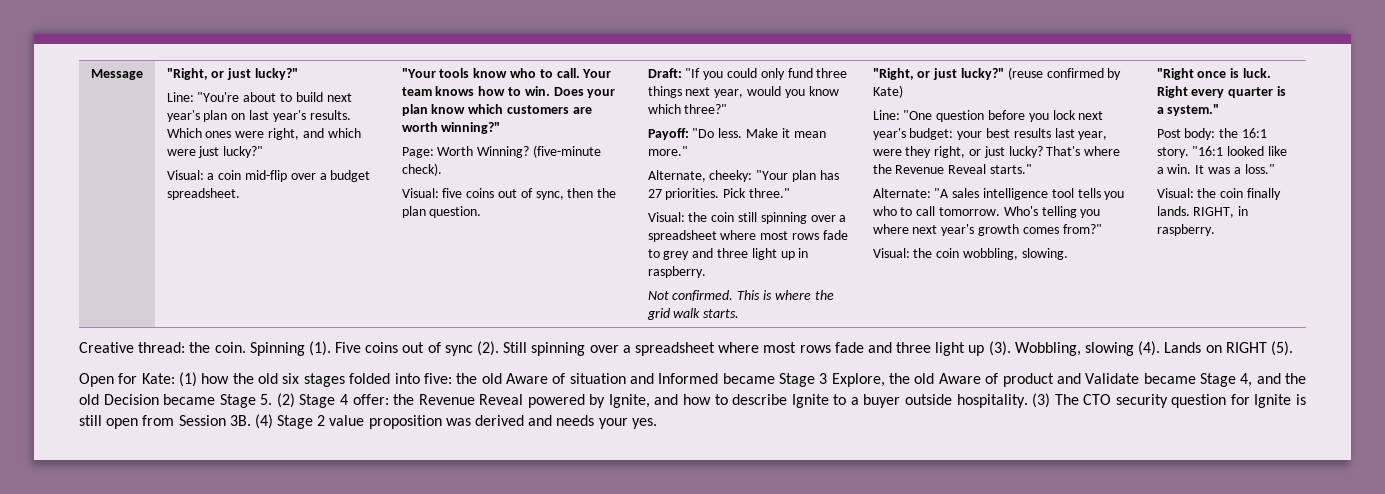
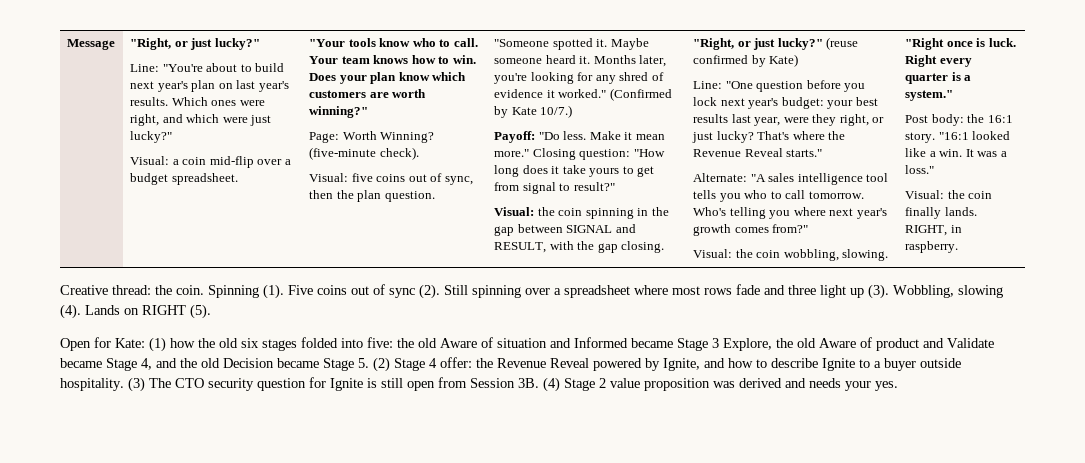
[647,68,848,80] [647,86,839,98] [647,104,728,114] Draft: "If you could only fund three things next year, would you know which three?" -> [494,38,649,50] [494,55,667,67] [494,72,664,84] [494,88,672,101] [494,105,573,118] "Someone spotted it. Maybe someone heard it. Months later, you're looking for any shred of evidence it worked." (Confirmed by Kate 10/7.)
[647,170,839,182] [647,188,791,200] [647,212,847,224] [647,230,848,242] [647,248,809,260] [647,266,706,278] [647,290,834,301] [646,308,740,320] // Alternate, cheeky: "Your plan has 27 priorities. Pick three." // Visual: the coin still spinning over a spreadsheet where most rows fade to grey and three light up in raspberry. // Not confirmed. This is where the grid walk starts. -> [532,148,665,160] [494,165,655,177] [494,182,615,194] [494,207,669,219] [494,224,636,236] [494,241,665,253] Closing question: "How long does it take yours to get from signal to result?" // Visual: the coin spinning in the gap between SIGNAL and RESULT, with the gap closing.

